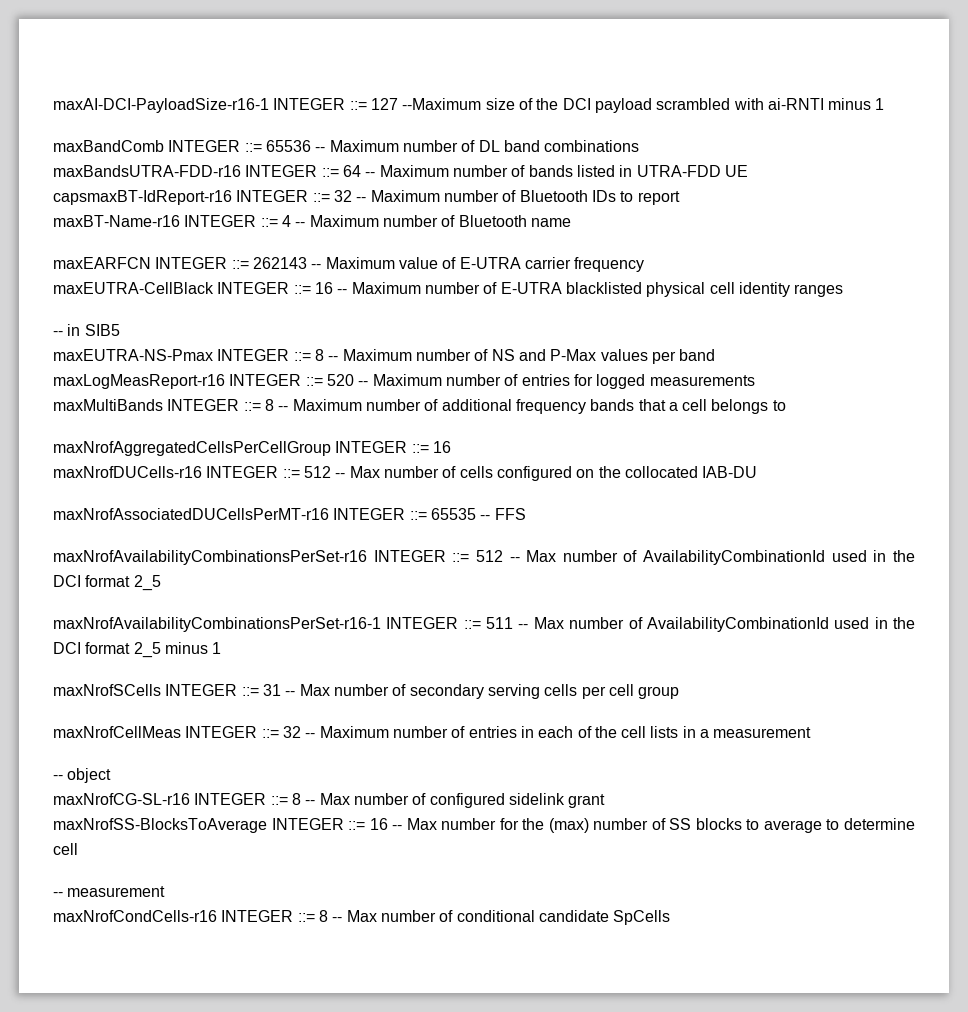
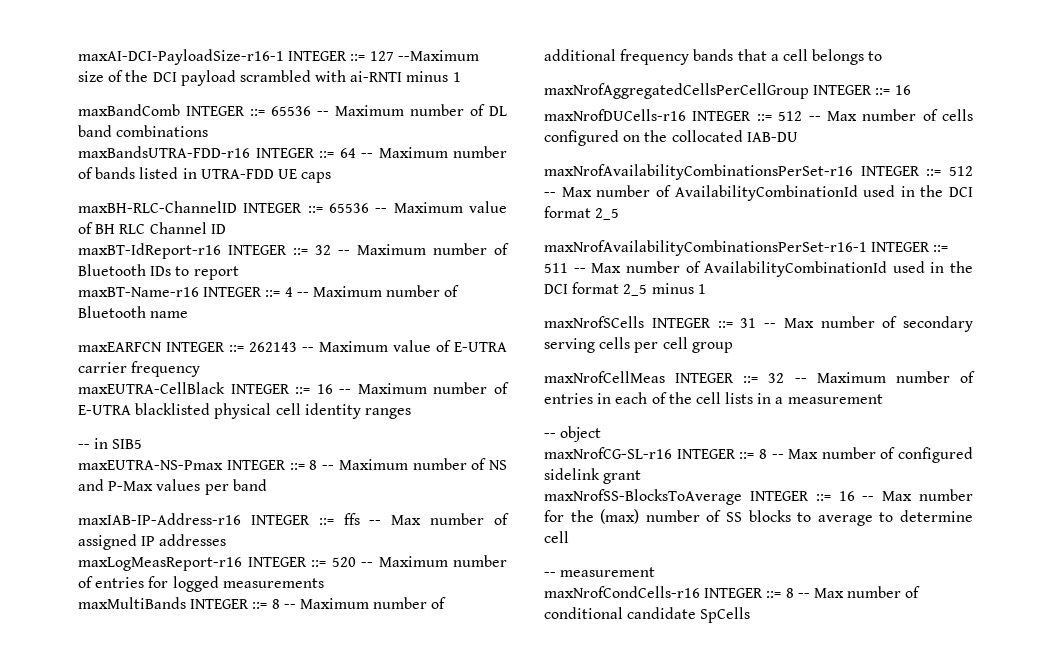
[53,190,232,205] capsmaxBT-IdReport-r16 -> [301,172,332,183] [78,201,507,213] [78,222,226,234] [78,243,221,259] caps // maxBH-RLC-ChannelID INTEGER ::= 65536 -- Maximum value of BH RLC Channel ID // maxBT-IdReport-r16
(716, 355) none -> [78,513,509,525] [78,534,227,550] // maxIAB-IP-Address-r16 INTEGER ::= ffs -- Max number of assigned IP addresses
[53,508,526,520] // maxNrofAssociatedDUCellsPerMT-r16 INTEGER ::= 65535 -- FFS -> (798, 137) none

